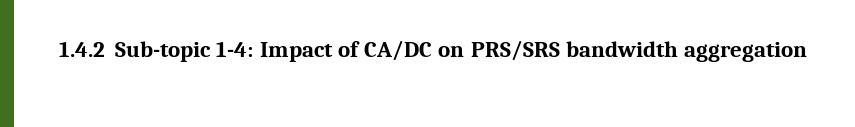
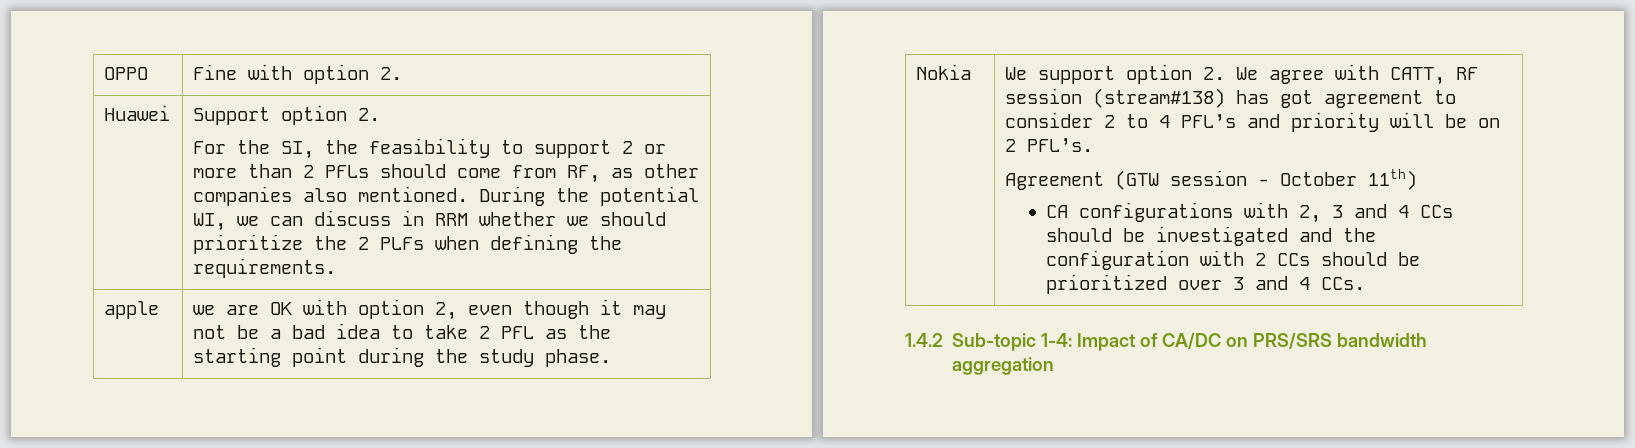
(59, 49) none -> [104,67,149,80] [193,64,403,84] [104,105,171,121] [193,105,381,125] [193,138,667,159] [193,164,700,183] [193,186,700,206] [193,210,667,231] [193,234,623,254] [193,258,337,278] [104,301,160,319] [193,299,667,320] [193,323,612,339] [193,347,612,367] [916,64,972,80] [1005,64,1479,85] [1005,88,1457,108] [1005,112,1501,132] [1005,138,1094,152] [1005,169,1418,190] [1045,202,1453,223] [1045,226,1376,246] [1045,250,1420,270] [1045,274,1365,294] OPPO | Fine with option 2. // Huawei | Support option 2. // For the SI, the feasibility to support 2 or more than 2 PFLs should come from RF, as other companies also mentioned. During the potential WI, we can discuss in RRM whether we should prioritize the 2 PLFs when defining the requirements. // apple | we are OK with option 2, even though it may not be a bad idea to take 2 PFL as the starting point during the study phase. // Nokia | We support option 2. We agree with CATT, RF session (stream#138) has got agreement to consider 2 to 4 PFL’s and priority will be on 2 PFL’s. // Agreement (GTW session - October 11th) // CA configurations with 2, 3 and 4 CCs should be investigated and the configuration with 2 CCs should be prioritized over 3 and 4 CCs. //

